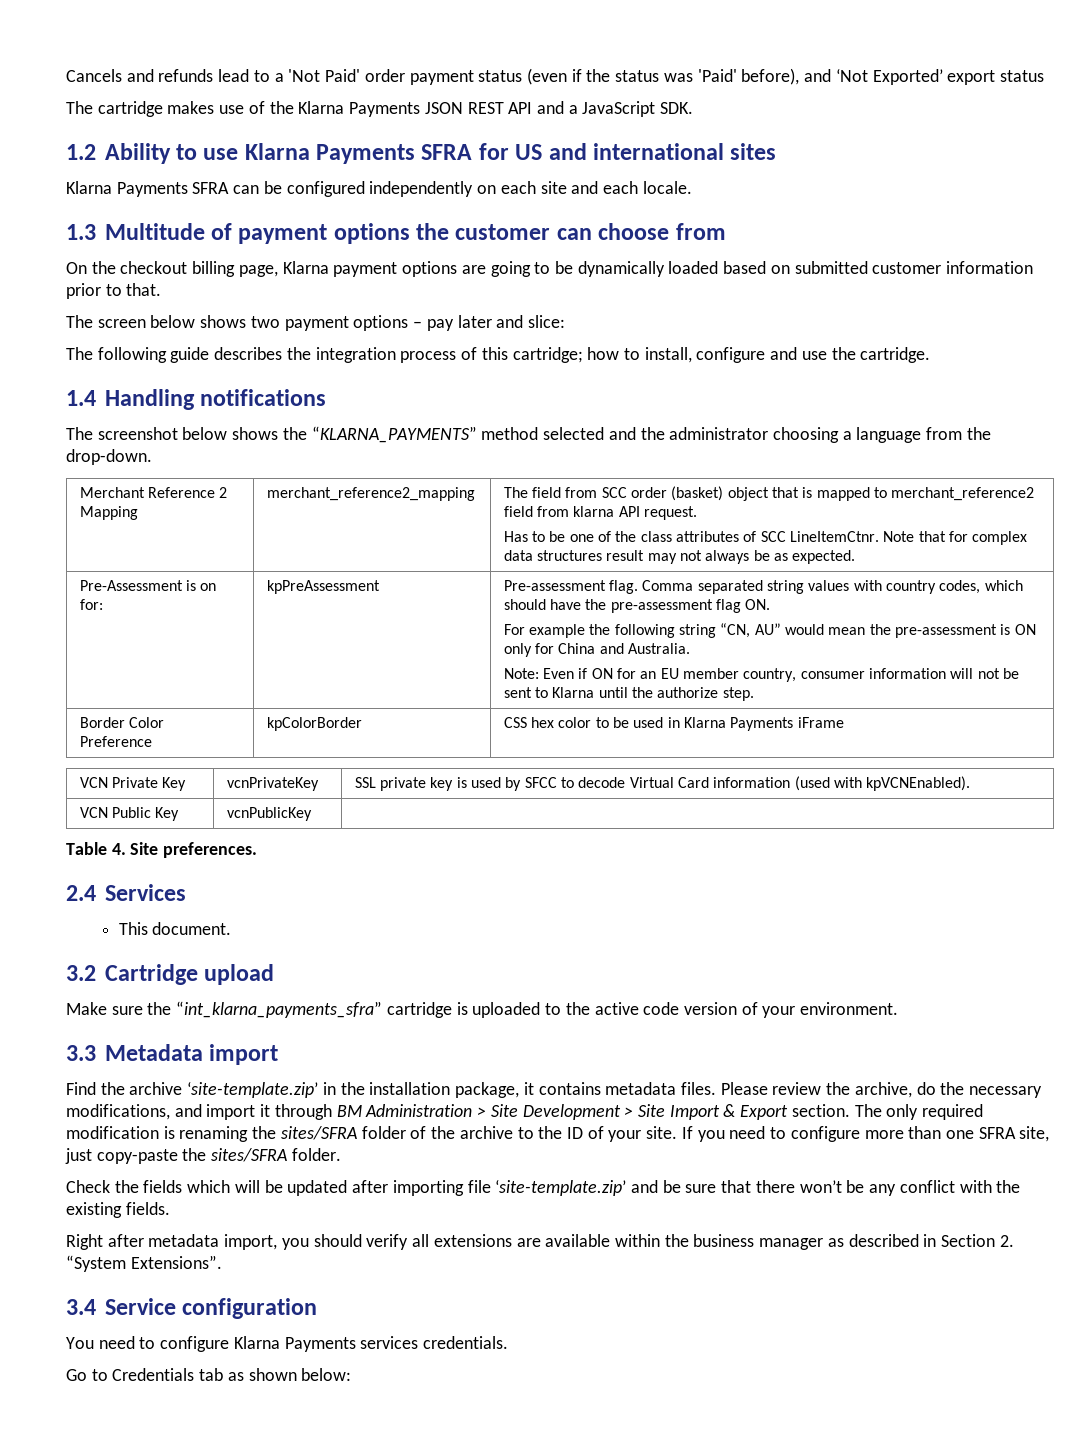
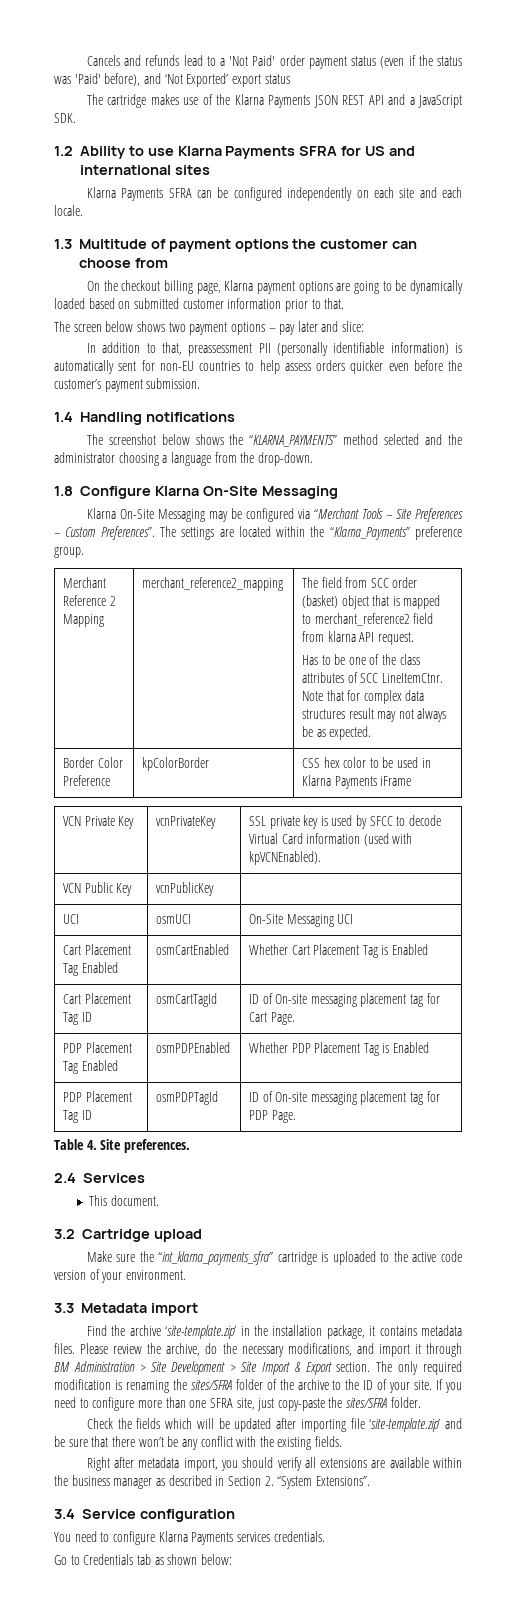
[66,347,931,363] The following guide describes the integration process of this cartridge; how to install, configure and use the cartridge. -> [86,342,462,356] [54,360,462,374] [54,378,201,392] In addition to that, preassessment PII (personally identifiable information) is automatically sent for non-EU countries to help assess orders quicker even before the customer’s payment submission.
(152, 457) none -> [54,486,338,499] [86,508,464,522] [54,526,463,540] [54,547,84,558] // 1.8 Configure Klarna On-Site Messaging // Klarna On-Site Messaging may be configured via “Merchant Tools – Site Preferences – Custom Preferences”. The settings are located within the “Klarna_Payments” preference group.
[79,580,217,591] [79,599,103,610] [266,580,380,594] [503,580,1023,594] [503,599,771,613] [503,623,1036,638] [503,643,691,657] [503,668,1020,682] [503,687,754,701] // Pre-Assessment is on for: | kpPreAssessment | Pre-assessment flag. Comma separated string values with country codes, which should have the pre-assessment flag ON. // For example the following string “CN, AU” would mean the pre-assessment is ON only for China and Australia. // Note: Even if ON for an EU member country, consumer information will not be sent to Klarna until the authorize step. -> (372, 733) none
(312, 814) none -> [62,914,79,924] [155,914,191,924] [248,914,354,927] [62,944,131,955] [62,962,118,976] [155,944,229,955] [248,944,429,958] [62,993,131,1004] [62,1012,92,1025] [155,993,217,1007] [248,993,440,1007] [248,1012,295,1025] [62,1042,132,1053] [62,1060,118,1074] [155,1042,230,1053] [248,1042,430,1056] [62,1091,132,1102] [62,1110,92,1123] [155,1091,218,1105] [248,1091,440,1105] [248,1110,296,1123] // UCI | osmUCI | On-Site Messaging UCI // Cart Placement Tag Enabled | osmCartEnabled | Whether Cart Placement Tag is Enabled // Cart Placement Tag ID | osmCartTagId | ID of On-site messaging placement tag for Cart Page. // PDP Placement Tag Enabled | osmPDPEnabled | Whether PDP Placement Tag is Enabled // PDP Placement Tag ID | osmPDPTagId | ID of On-site messaging placement tag for PDP Page.

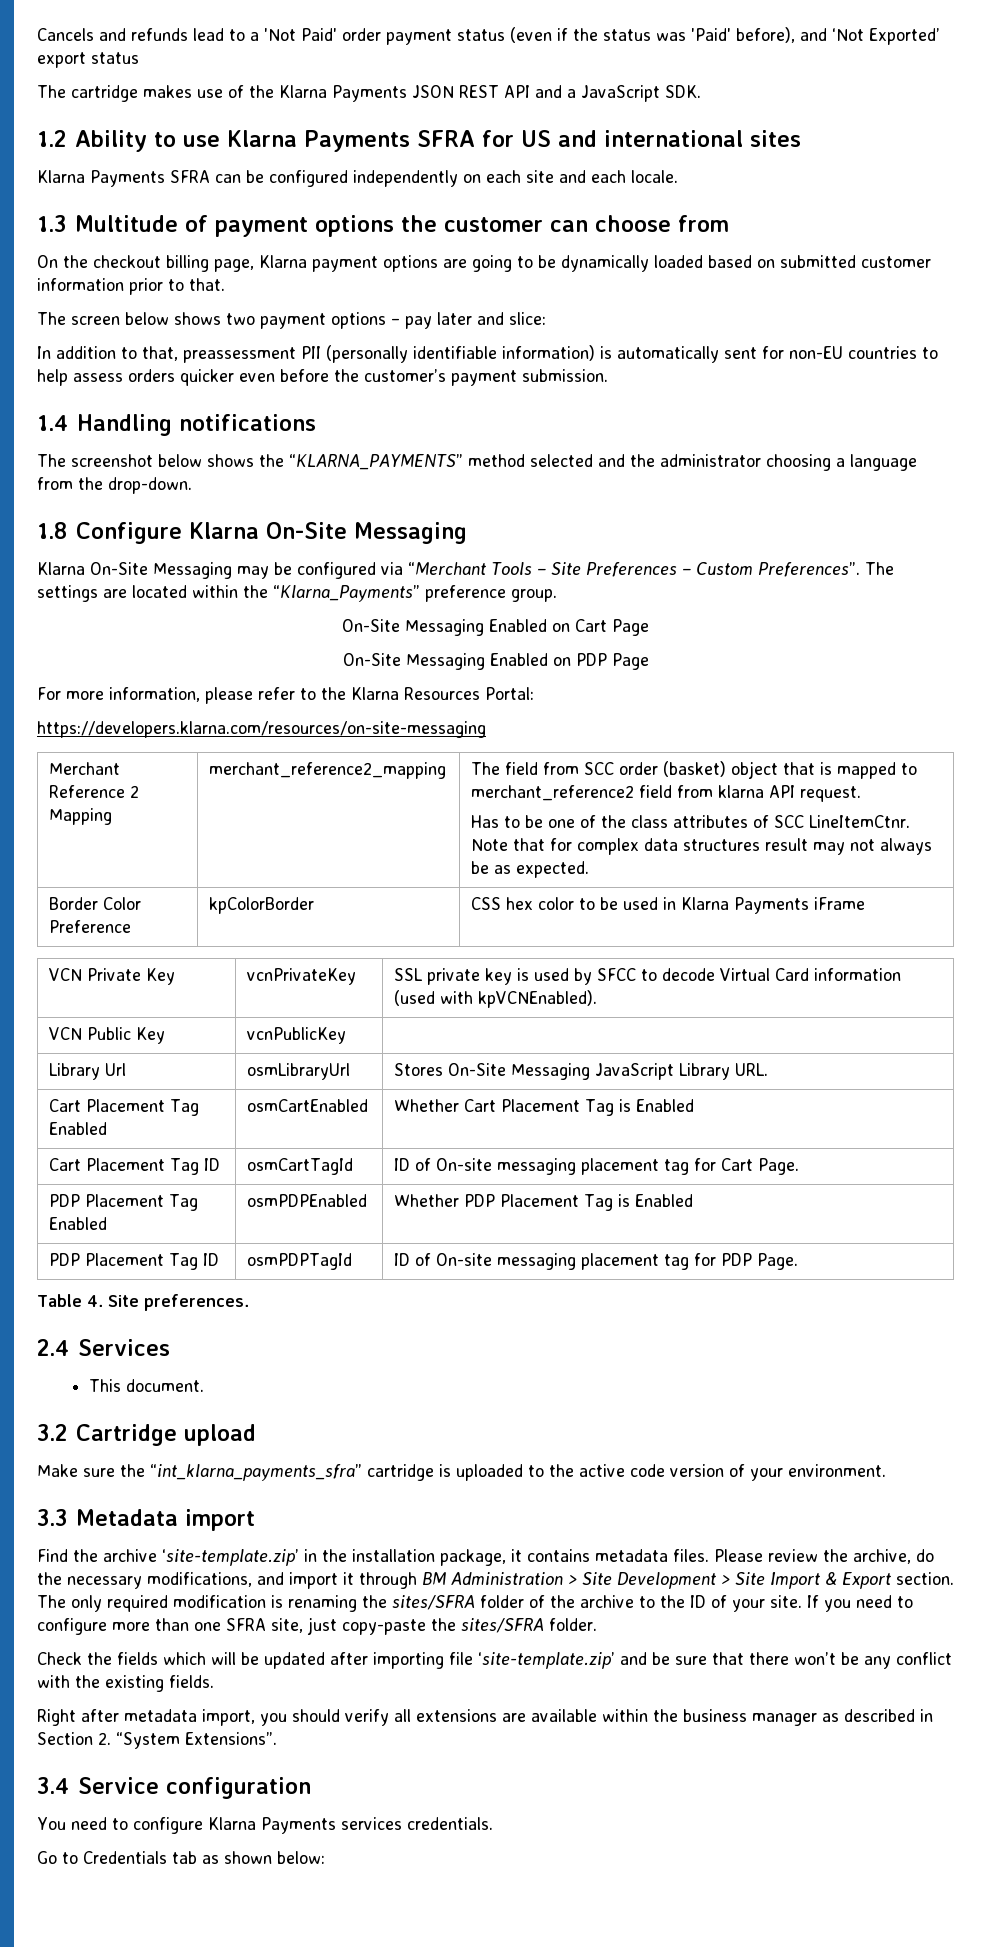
(84, 552) none -> [342,619,649,636] [342,653,649,670] [37,687,534,704] [37,721,486,738] // On-Site Messaging Enabled on Cart Page // On-Site Messaging Enabled on PDP Page // For more information, please refer to the Klarna Resources Portal: // https://developers.klarna.com/resources/on-site-messaging
[62,914,79,924] [155,914,191,924] [248,914,354,927] UCI | osmUCI | On-Site Messaging UCI -> [49,1063,127,1080] [247,1063,351,1080] [394,1063,769,1080] Library Url | osmLibraryUrl | Stores On-Site Messaging JavaScript Library URL.

